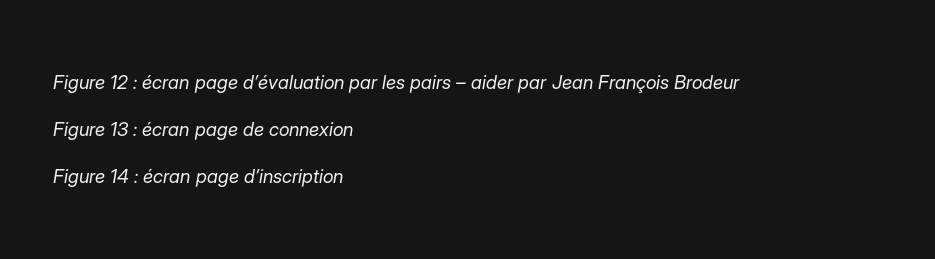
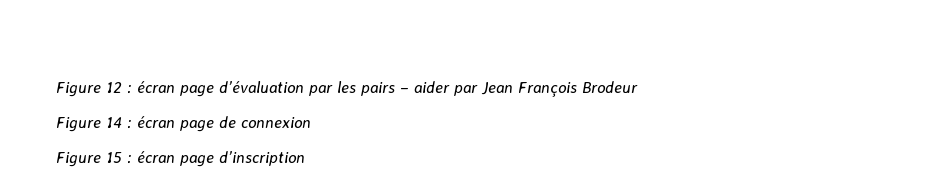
[110,122,130,136] 13 -> [106,117,122,128] 14
[110,169,130,183] 14 -> [106,152,122,163] 15

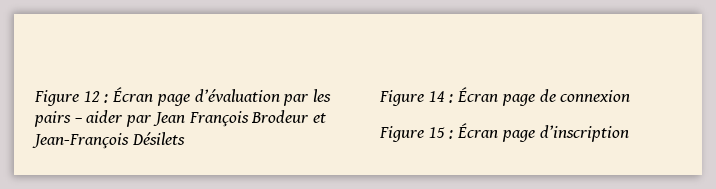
[137,81,175,93] écran -> [112,87,154,102] Écran
(638, 87) none -> [313,113,327,123] [32,132,185,149] et Jean-François Désilets
[137,116,175,128] écran -> [457,87,499,102] Écran
[137,151,175,163] écran -> [457,123,499,138] Écran

